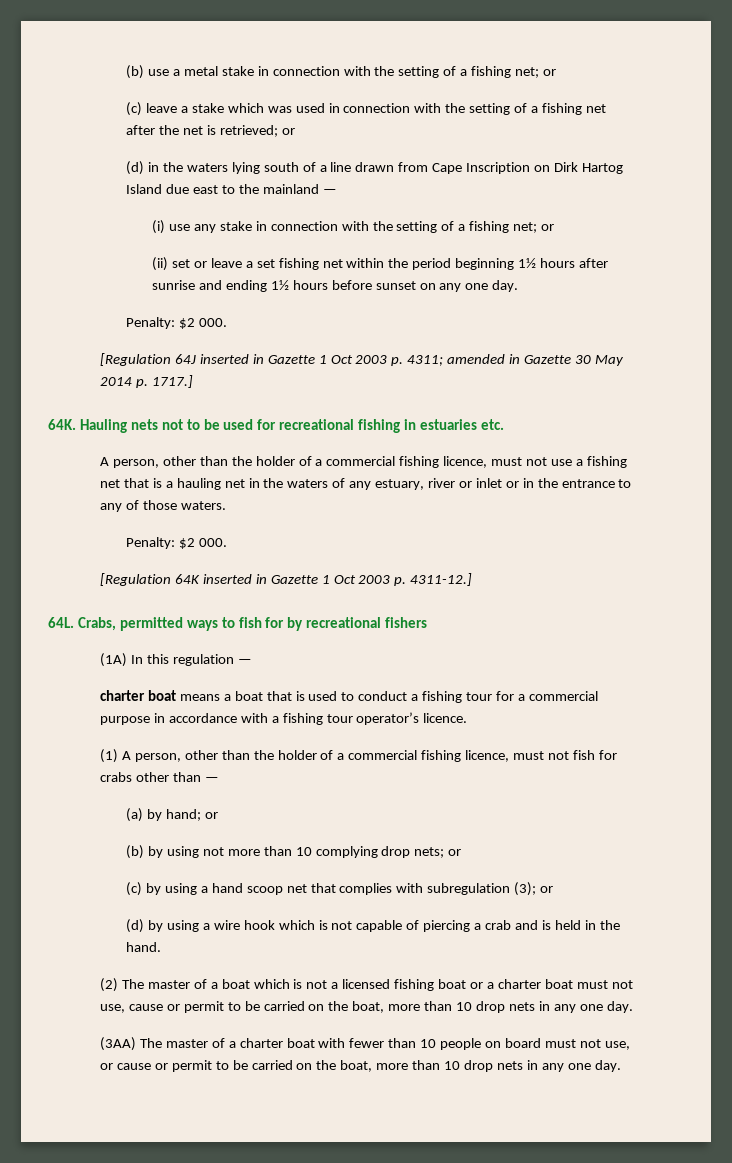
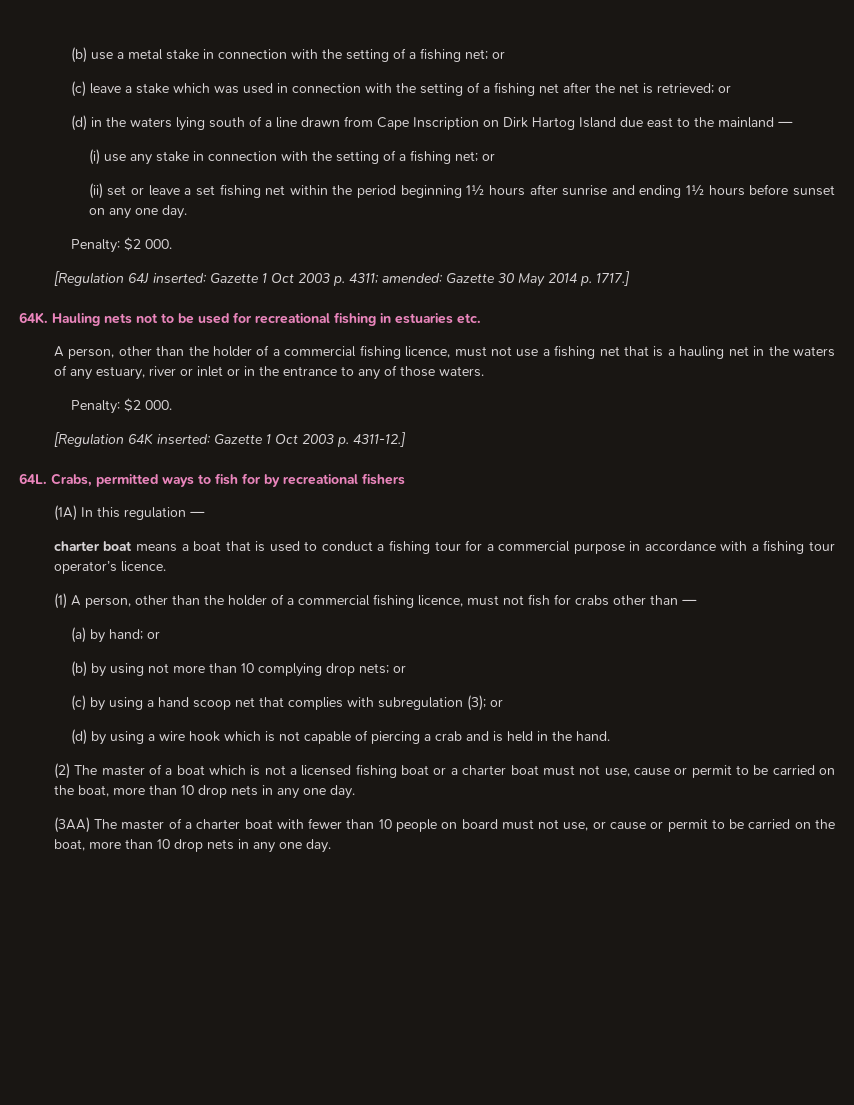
[199,354,264,364] inserted in -> [152,273,207,283] inserted:
[447,354,521,364] amended in -> [381,273,443,283] amended:
[202,574,267,584] inserted in -> [156,434,211,444] inserted:

